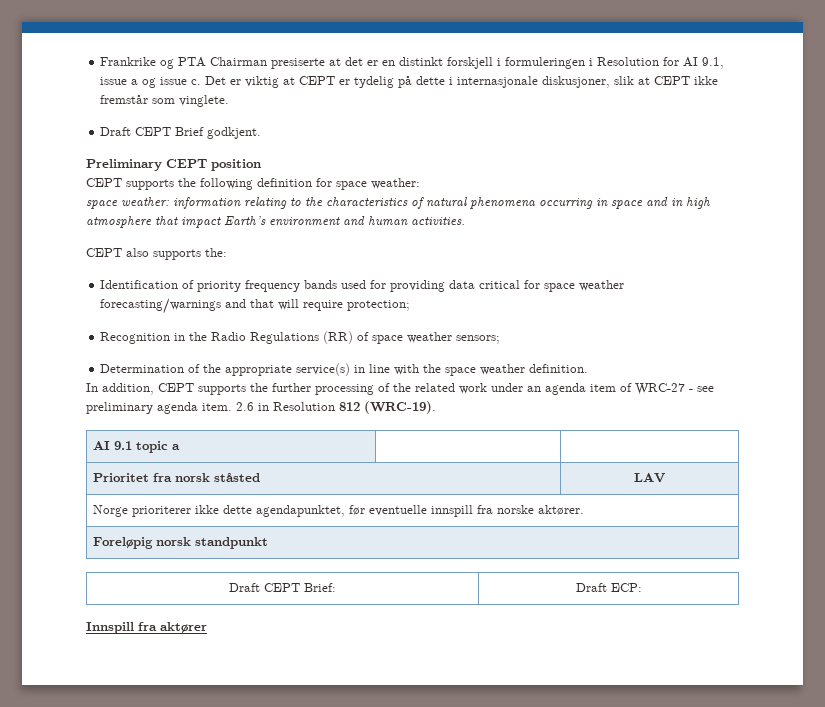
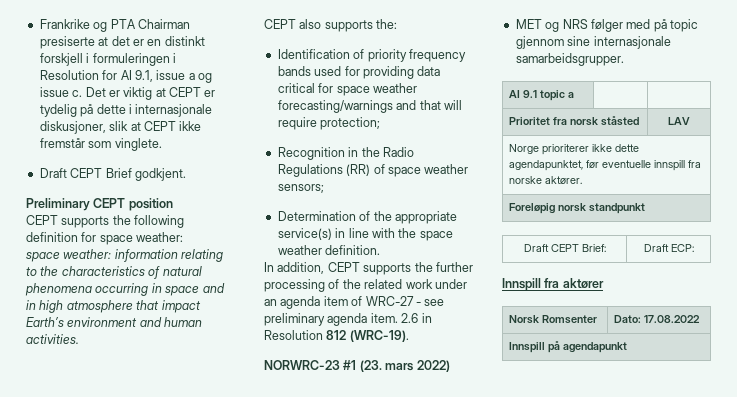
(436, 407) none -> [264,360,450,372] [515,19,698,32] [515,36,671,49] [515,53,624,66] // NORWRC-23 #1 (23. mars 2022) // MET og NRS følger med på topic gjennom sine internasjonale samarbeidsgrupper.
(207, 628) none -> [509,315,598,324] [614,315,701,323] [509,341,628,353] // Norsk Romsenter | Dato: 17.08.2022 // Innspill på agendapunkt

